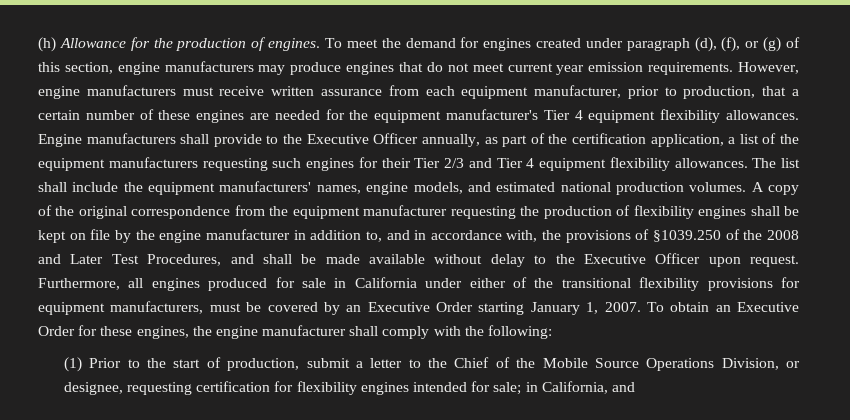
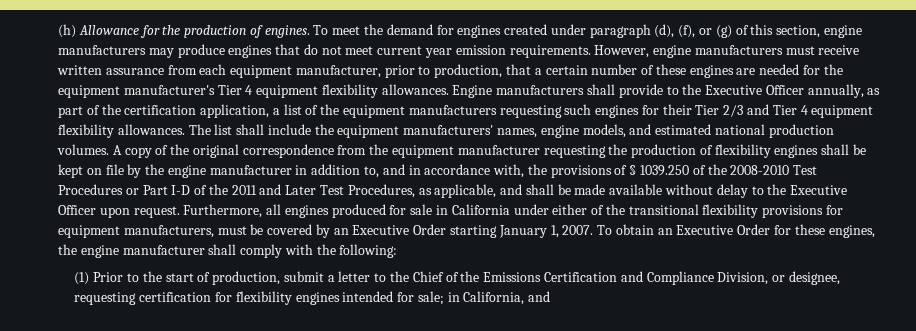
[653,229,799,242] §1039.250 of the 2008 -> [629,164,818,176] [58,184,257,195] § 1039.250 of the 2008-2010 Test Procedures or Part I-D of the 2011
(222, 260) none -> [418,184,497,198] as applicable,
[542,358,715,371] Mobile Source Operations -> [483,271,714,285] Emissions Certification and Compliance

